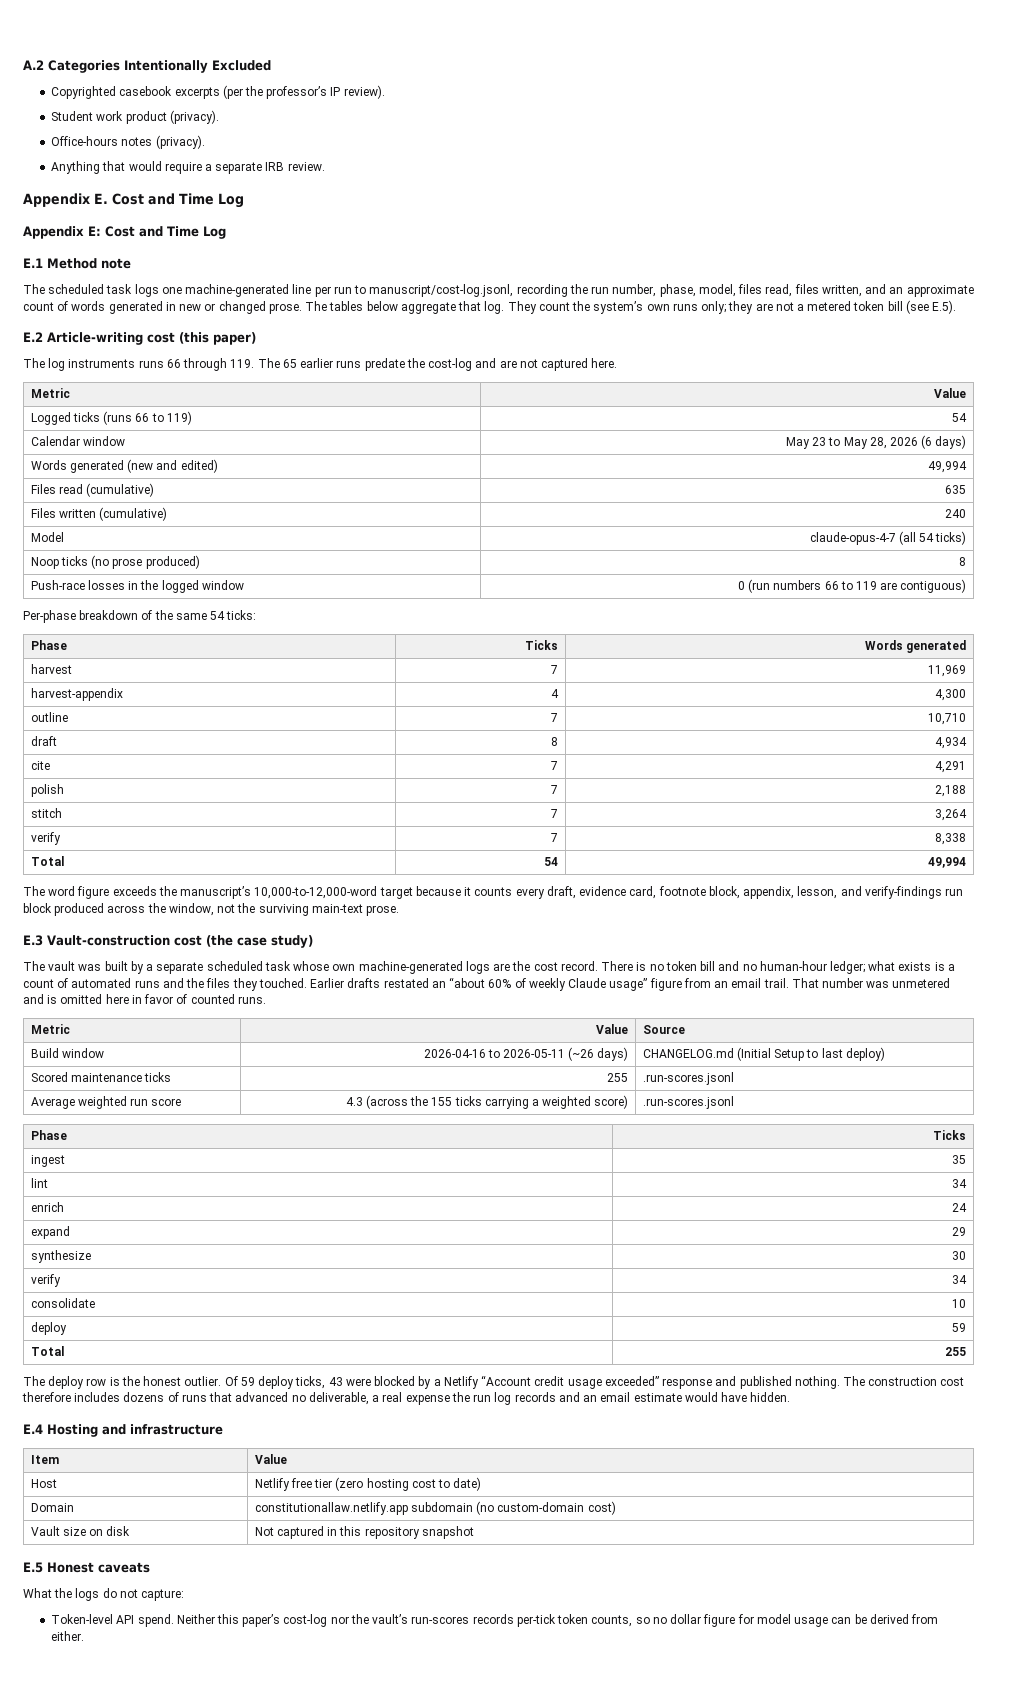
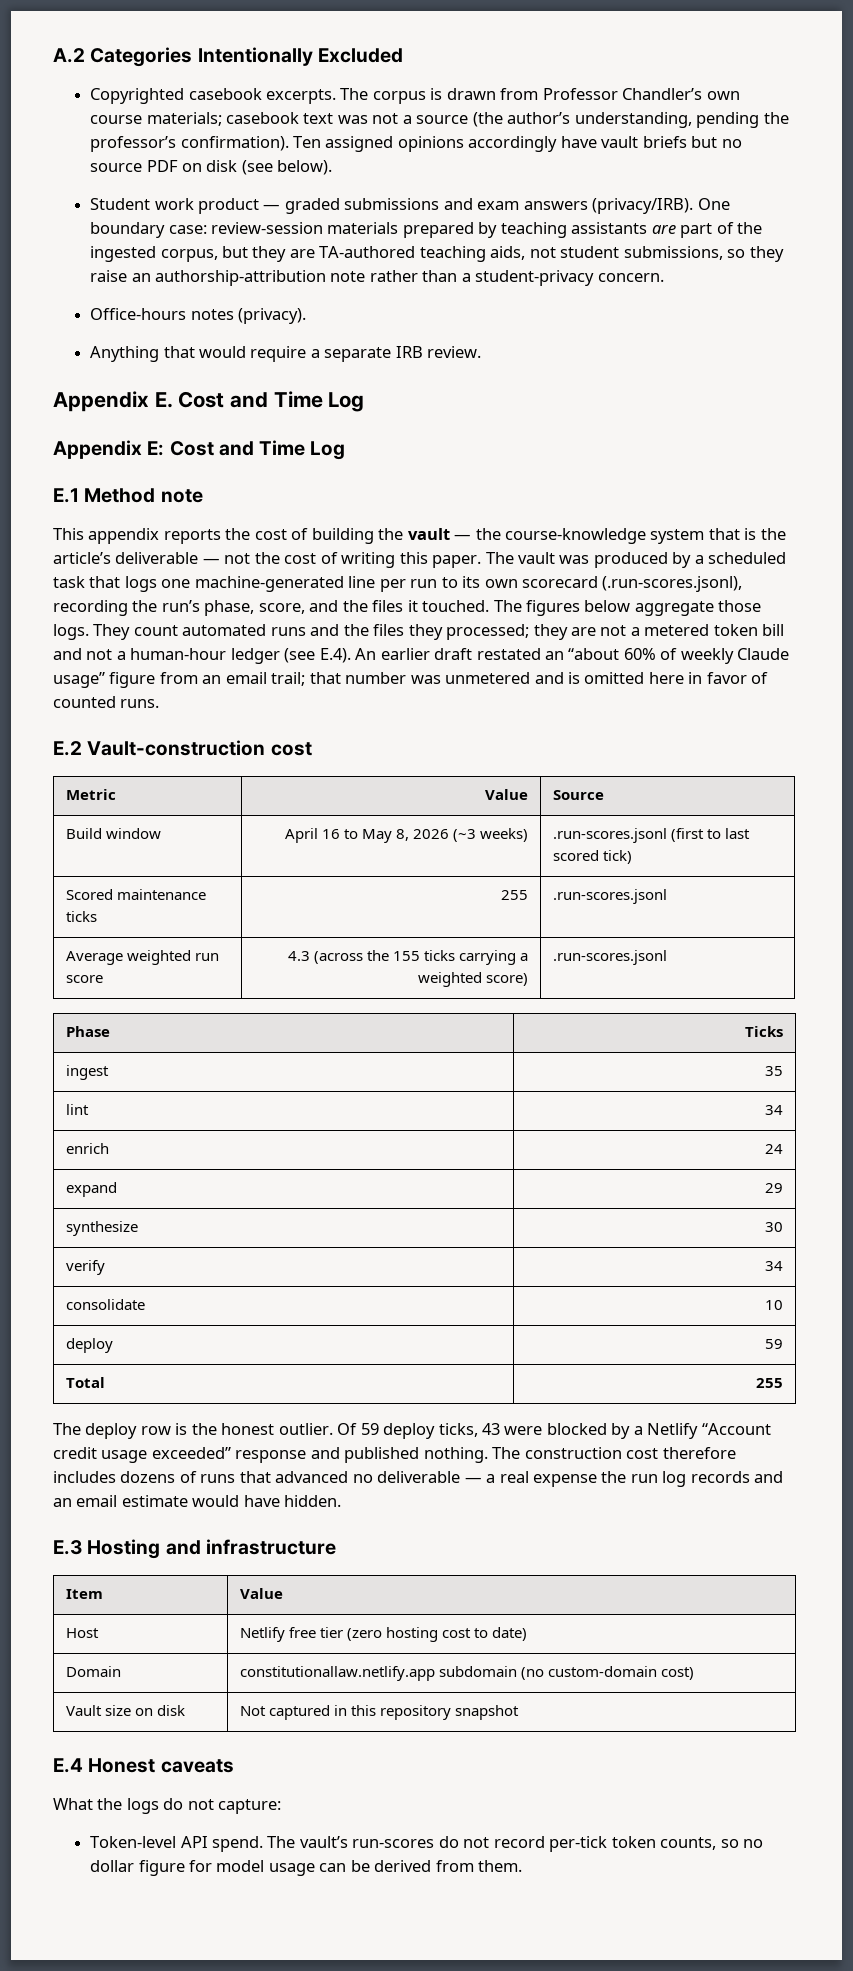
[174,85,385,99] [51,110,219,124] excerpts (per the professor’s IP review). // Student work product (privacy). -> [265,88,740,104] [90,112,789,128] [90,136,742,152] [90,160,333,175] [90,198,730,214] [90,222,763,238] [90,246,784,262] [90,270,664,286] excerpts. The corpus is drawn from Professor Chandler’s own course materials; casebook text was not a source (the author’s understanding, pending the professor’s confirmation). Ten assigned opinions accordingly have vault briefs but no source PDF on disk (see below). // Student work product — graded submissions and exam answers (privacy/IRB). One boundary case: review-session materials prepared by teaching assistants are part of the ingested corpus, but they are TA-authored teaching aids, not student submissions, so they raise an authorship-attribution note rather than a student-privacy concern.
[23,284,133,294] The scheduled task -> [53,528,786,544] [53,552,787,568] [53,576,121,588] This appendix reports the cost of building the vault — the course-knowledge system that is the article’s deliverable — not the cost of writing this paper. The vault was produced by a scheduled task that
[369,284,974,297] [23,301,727,314] manuscript/cost-log.jsonl, recording the run number, phase, model, files read, files written, and an approximate count of words generated in new or changed prose. The tables below aggregate that log. They count the system’s own runs only; -> [462,576,743,592] [53,600,762,616] [53,624,530,640] its own scorecard (.run-scores.jsonl), recording the run’s phase, score, and the files it touched. The figures below aggregate those logs. They count automated runs and the files they processed;
[905,300,957,314] [23,332,256,345] [23,358,618,371] [30,388,70,398] [934,388,967,398] [30,411,192,425] [952,413,968,422] [30,436,125,446] [785,435,967,449] [30,459,218,473] [928,461,968,473] [30,483,155,497] [945,485,967,494] [30,507,168,521] [945,509,967,518] [30,532,64,542] [809,531,967,545] [30,555,200,569] [959,557,967,566] [30,580,244,593] [737,579,967,593] [23,610,257,623] [30,640,67,650] [525,640,559,650] [865,640,967,653] [30,664,72,674] [551,665,559,674] [928,665,967,677] [30,688,123,701] [551,689,560,698] [935,689,967,701] [30,712,68,722] [551,713,559,722] [928,713,967,725] [30,736,57,746] [551,737,559,746] [935,737,968,749] [30,761,50,770] [551,761,559,770] [935,761,967,773] [30,784,64,797] [551,785,559,794] [935,785,967,797] [30,808,62,818] [551,809,559,818] [935,809,968,821] [30,832,61,845] [551,833,559,842] [935,833,967,845] [30,856,64,866] [544,857,559,866] [928,857,967,868] [23,886,964,899] [23,903,400,916] [23,935,313,948] [23,961,955,974] [23,978,381,991] (see E.5). // E.2 Article-writing cost (this paper) // The log instruments runs 66 through 119. The 65 earlier runs predate the cost-log and are not captured here. // Metric | Value // Logged ticks (runs 66 to 119) | 54 // Calendar window | May 23 to May 28, 2026 (6 days) // Words generated (new and edited) | 49,994 // Files read (cumulative) | 635 // Files written (cumulative) | 240 // Model | claude-opus-4-7 (all 54 ticks) // Noop ticks (no prose produced) | 8 // Push-race losses in the logged window | 0 (run numbers 66 to 119 are contiguous) // Per-phase breakdown of the same 54 ticks: // Phase | Ticks | Words generated // harvest | 7 | 11,969 // harvest-appendix | 4 | 4,300 // outline | 7 | 10,710 // draft | 8 | 4,934 // cite | 7 | 4,291 // polish | 7 | 2,188 // stitch | 7 | 3,264 // verify | 7 | 8,338 // Total | 54 | 49,994 // The word figure exceeds the manuscript’s 10,000-to-12,000-word target because it counts every draft, evidence card, footnote block, appendix, lesson, and verify-findings run block produced across the window, not the surviving main-text prose. // E.3 Vault-construction cost (the case study) // The vault was built by a separate scheduled task whose own machine-generated logs are the cost record. There is no token bill and no human-hour ledger; what exists is a count of automated runs and the files they touched. Earlier drafts -> [53,648,473,664] and not a human-hour ledger (see E.4). An earlier draft
[763,978,819,988] trail. That -> [271,672,341,686] trail; that
(266, 1000) none -> [53,740,312,756] // E.2 Vault-construction cost
[423,1047,629,1061] [642,1047,885,1061] 2026-04-16 to 2026-05-11 (~26 days) | CHANGELOG.md (Initial Setup to last deploy) -> [284,828,529,843] [552,828,751,843] [552,850,632,864] April 16 to May 8, 2026 (~3 weeks) | .run-scores.jsonl (first to last scored tick)
[308,1392,369,1405] deliverable, -> [377,1471,482,1483] deliverable —
[23,1424,43,1434] E.4 -> [53,1540,82,1555] E.3
[23,1562,43,1573] E.5 -> [53,1758,83,1773] E.4
[176,1614,514,1627] Neither this paper’s cost-log nor the vault’s run-scores records -> [267,1836,545,1848] The vault’s run-scores do not record
[51,1631,85,1641] either. -> [478,1860,523,1872] them.

